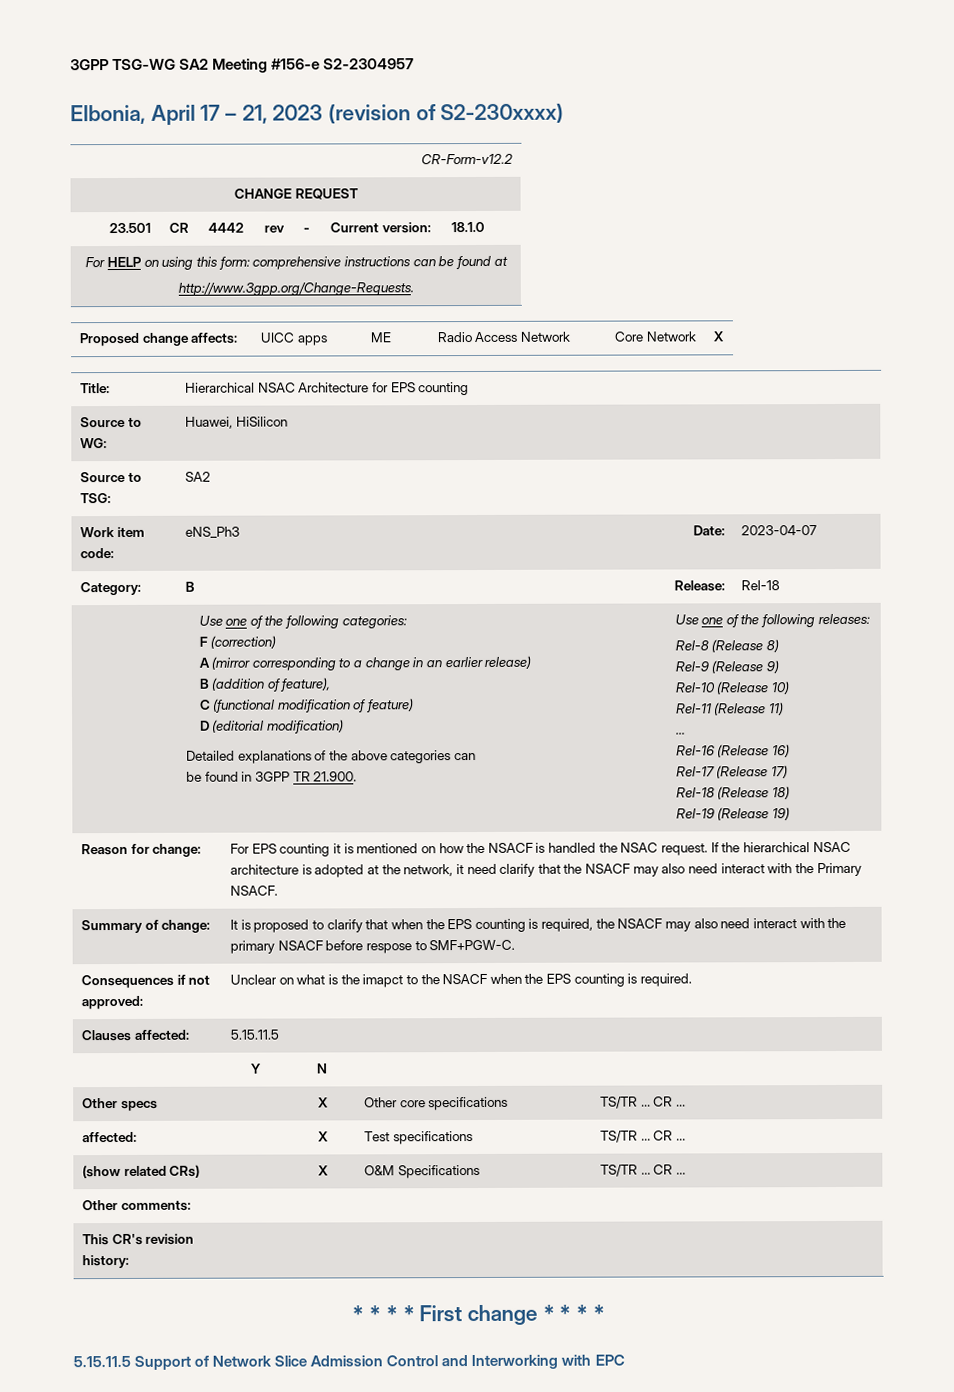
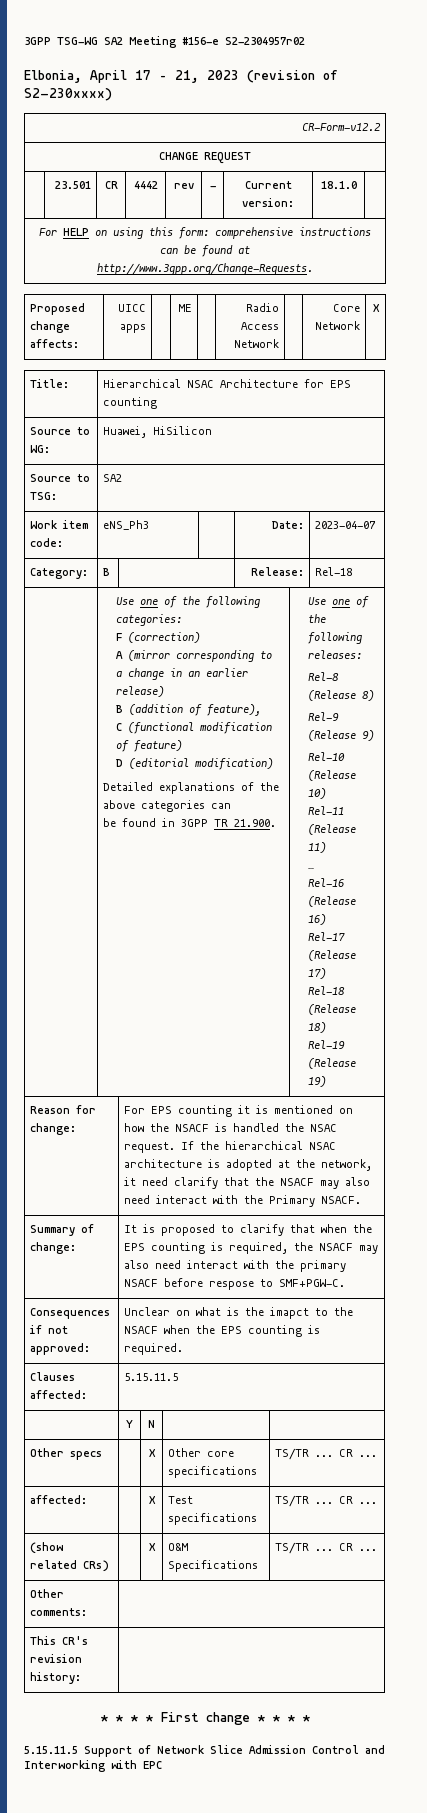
[323,58,415,70] S2-2304957 -> [225,37,305,45] S2-2304957r02

